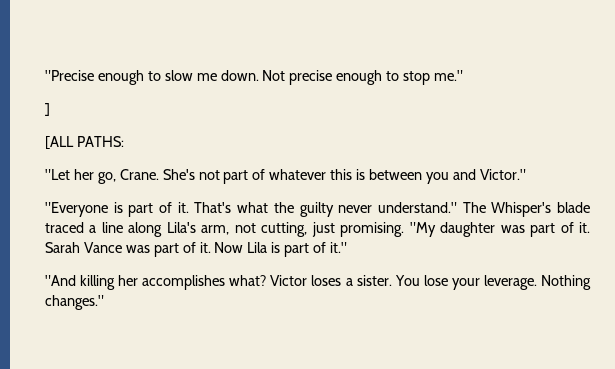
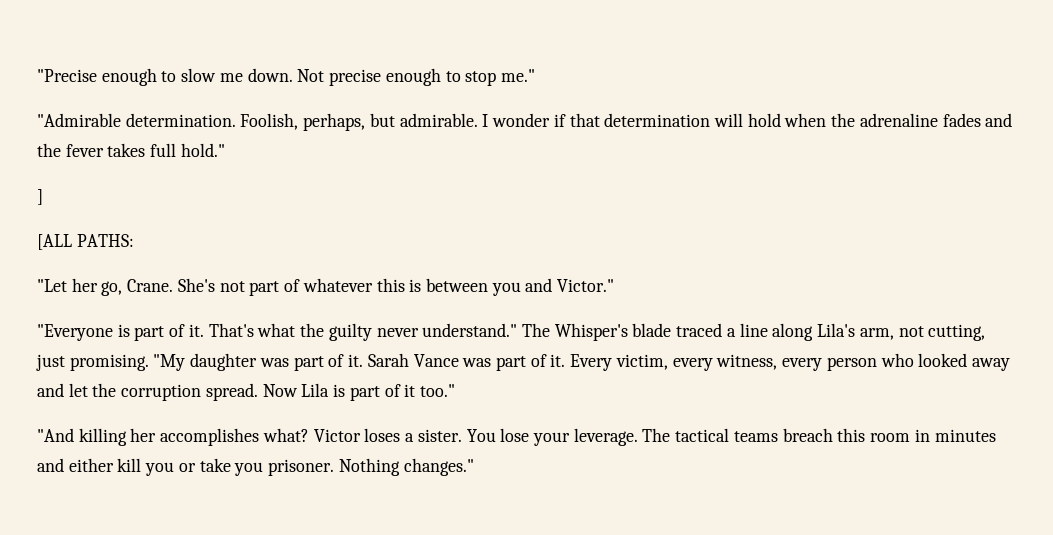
(464, 75) none -> [37,113,1013,131] [37,143,225,157] // "Admirable determination. Foolish, perhaps, but admirable. I wonder if that determination will hold when the adrenaline fades and the fever takes full hold."
(211, 247) none -> [570,353,1010,371] [37,383,258,401] Every victim, every witness, every person who looked away and let the corruption spread.
[330,242,348,253] it." -> [404,384,455,397] it too."
(537, 282) none -> [642,428,996,442] [37,458,335,476] The tactical teams breach this room in minutes and either kill you or take you prisoner.

